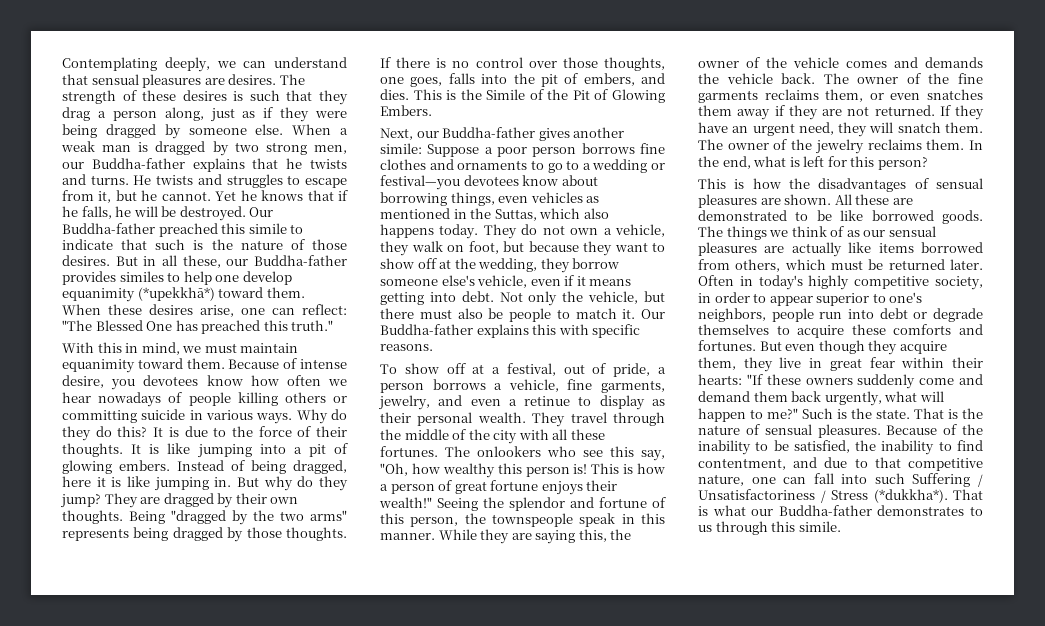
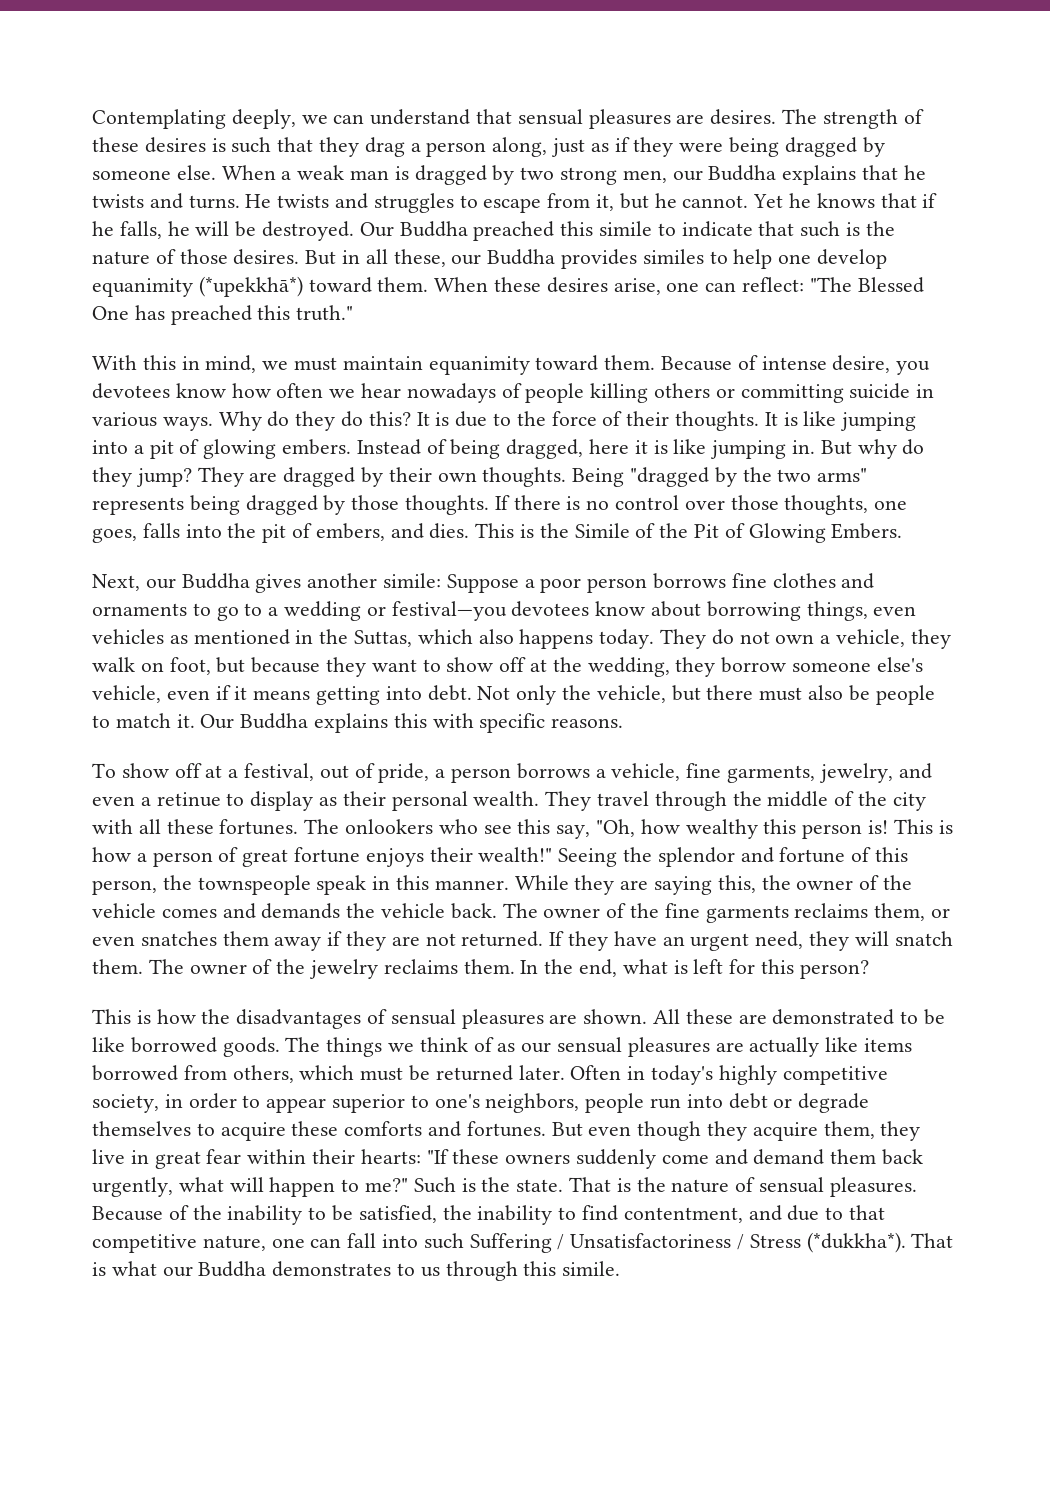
[91,158,185,169] Buddha-father -> [708,165,777,181] Buddha
[62,223,155,234] Buddha-father -> [399,221,468,237] Buddha
[254,255,347,266] Buddha-father -> [487,249,556,265] Buddha
[442,127,536,138] Buddha-father -> [181,573,250,589] Buddha
[380,324,473,335] Buddha-father -> [240,713,309,729] Buddha
[778,505,872,516] Buddha-father -> [198,1261,267,1277] Buddha

